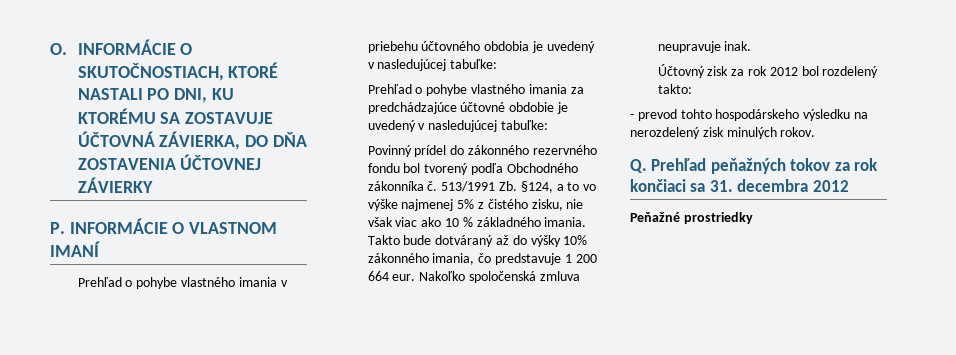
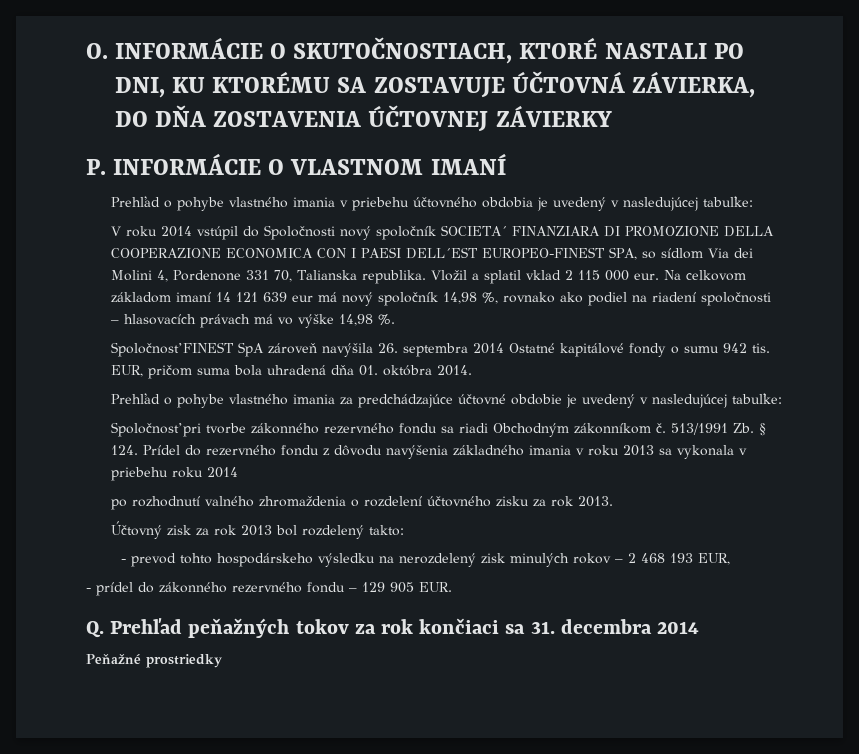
(498, 64) none -> [110,225,774,240] [110,247,753,260] [110,270,746,284] [110,292,771,306] [110,314,395,328] [110,342,770,357] [110,365,472,379] // V roku 2014 vstúpil do Spoločnosti nový spoločník SOCIETA´ FINANZIARA DI PROMOZIONE DELLA COOPERAZIONE ECONOMICA CON I PAESI DELL´EST EUROPEO-FINEST SPA, so sídlom Via dei Molini 4, Pordenone 331 70, Talianska republika. Vložil a splatil vklad 2 115 000 eur. Na celkovom základom imaní 14 121 639 eur má nový spoločník 14,98 %, rovnako ako podiel na riadení spoločnosti – hlasovacích právach má vo výške 14,98 %. // Spoločnosť FINEST SpA zároveň navýšila 26. septembra 2014 Ostatné kapitálové fondy o sumu 942 tis. EUR, pričom suma bola uhradená dňa 01. októbra 2014.
[367,145,597,157] [367,163,578,175] [367,181,597,193] [367,199,584,211] [367,217,587,227] [367,235,588,247] [367,253,597,265] [367,271,580,283] [657,41,752,53] Povinný prídel do zákonného rezervného fondu bol tvorený podľa Obchodného zákonníka č. 513/1991 Zb. §124, a to vo výške najmenej 5% z čistého zisku, nie však viac ako 10 % základného imania. Takto bude dotváraný až do výšky 10% zákonného imania, čo predstavuje 1 200 664 eur. Nakoľko spoločenská zmluva neupravuje inak. -> [110,422,766,437] [110,445,747,459] [110,467,238,481] [110,496,613,510] Spoločnosť pri tvorbe zákonného rezervného fondu sa riadi Obchodným zákonníkom č. 513/1991 Zb. § 124. Prídel do rezervného fondu z dôvodu navýšenia základného imania v roku 2013 sa vykonala v priebehu roku 2014 // po rozhodnutí valného zhromaždenia o rozdelení účtovného zisku za rok 2013.
[769,67,798,76] 2012 -> [240,525,272,536] 2013
[780,127,816,137] rokov. -> [572,553,730,565] [86,582,452,596] rokov – 2 468 193 EUR, // - prídel do zákonného rezervného fondu – 129 905 EUR.
[812,180,849,192] 2012 -> [657,621,700,634] 2014

